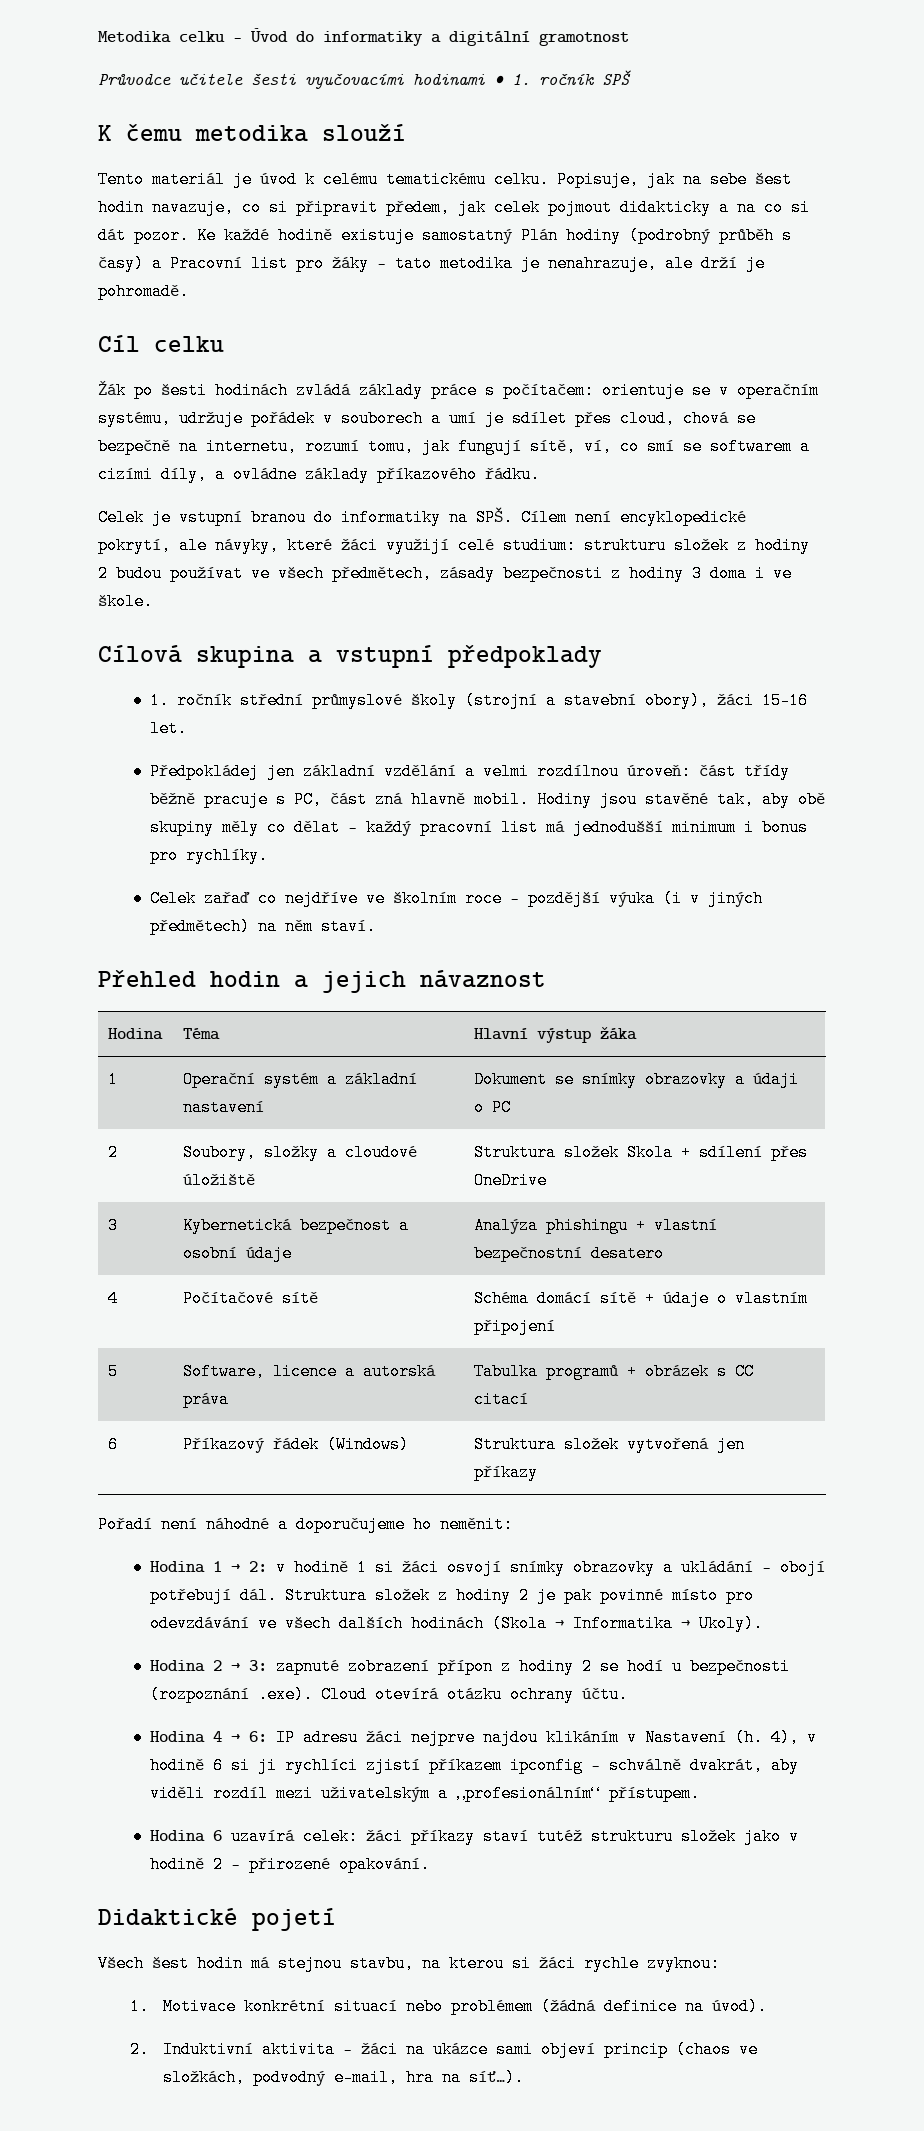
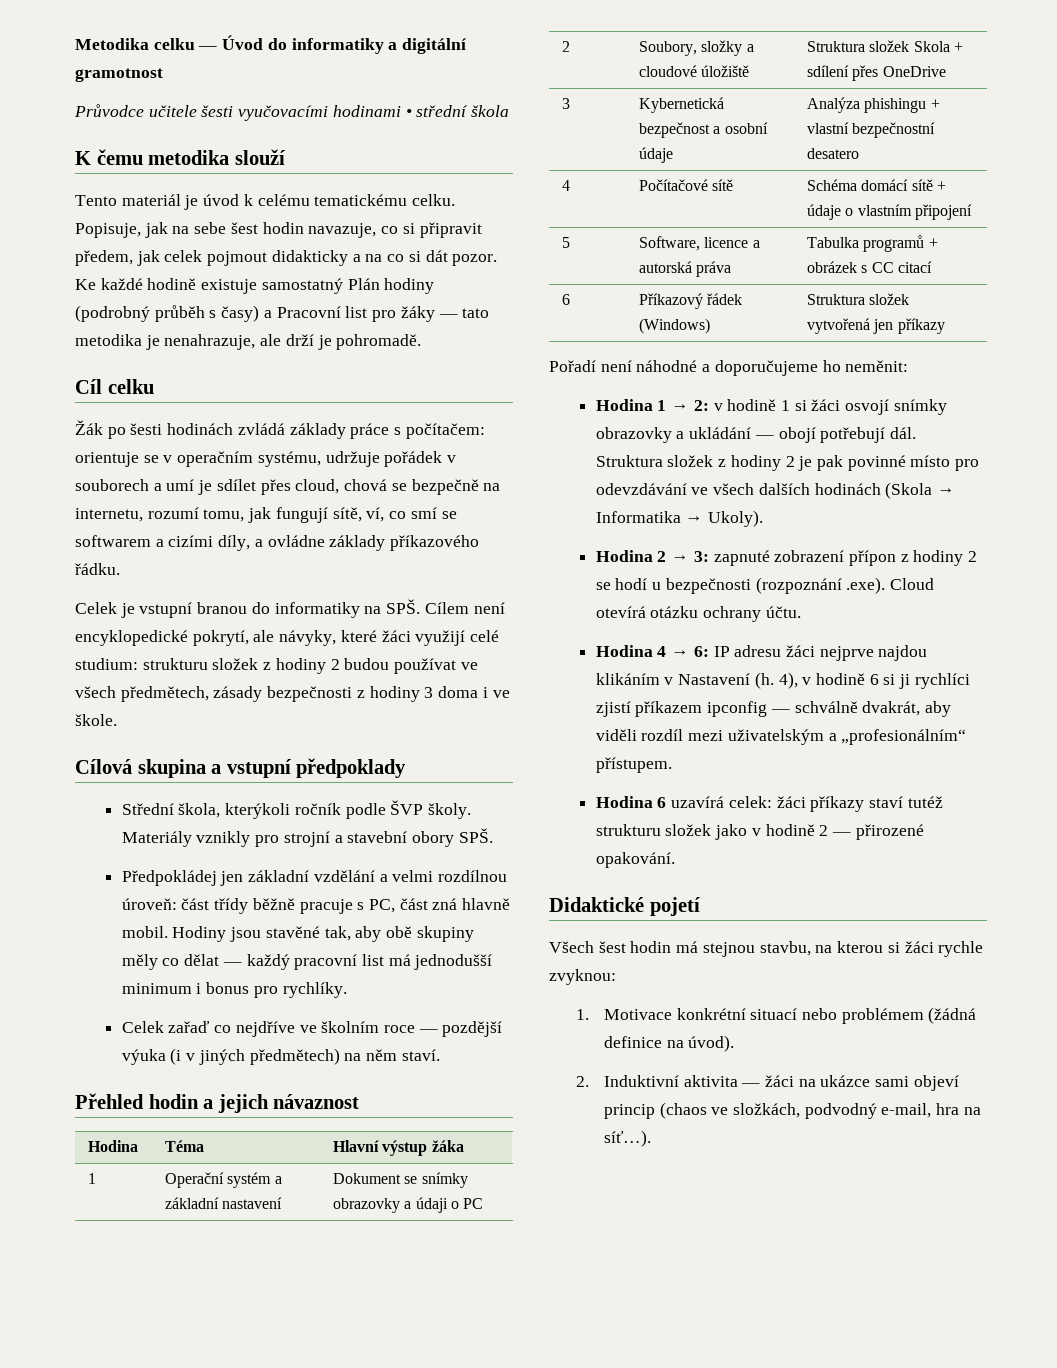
[512,70,631,85] 1. ročník SPŠ -> [416,105,510,117] střední škola
[150,692,809,709] [150,720,188,737] 1. ročník střední průmyslové školy (strojní a stavební obory), žáci 15–16 let. -> [121,800,472,819] [121,828,493,847] Střední škola, kterýkoli ročník podle ŠVP školy. Materiály vznikly pro strojní a stavební obory SPŠ.

